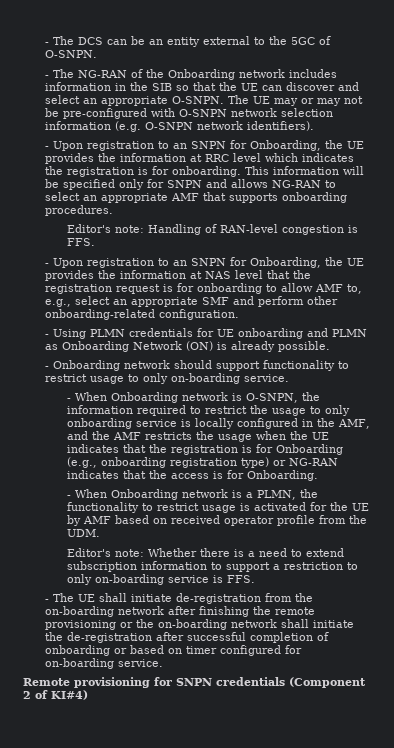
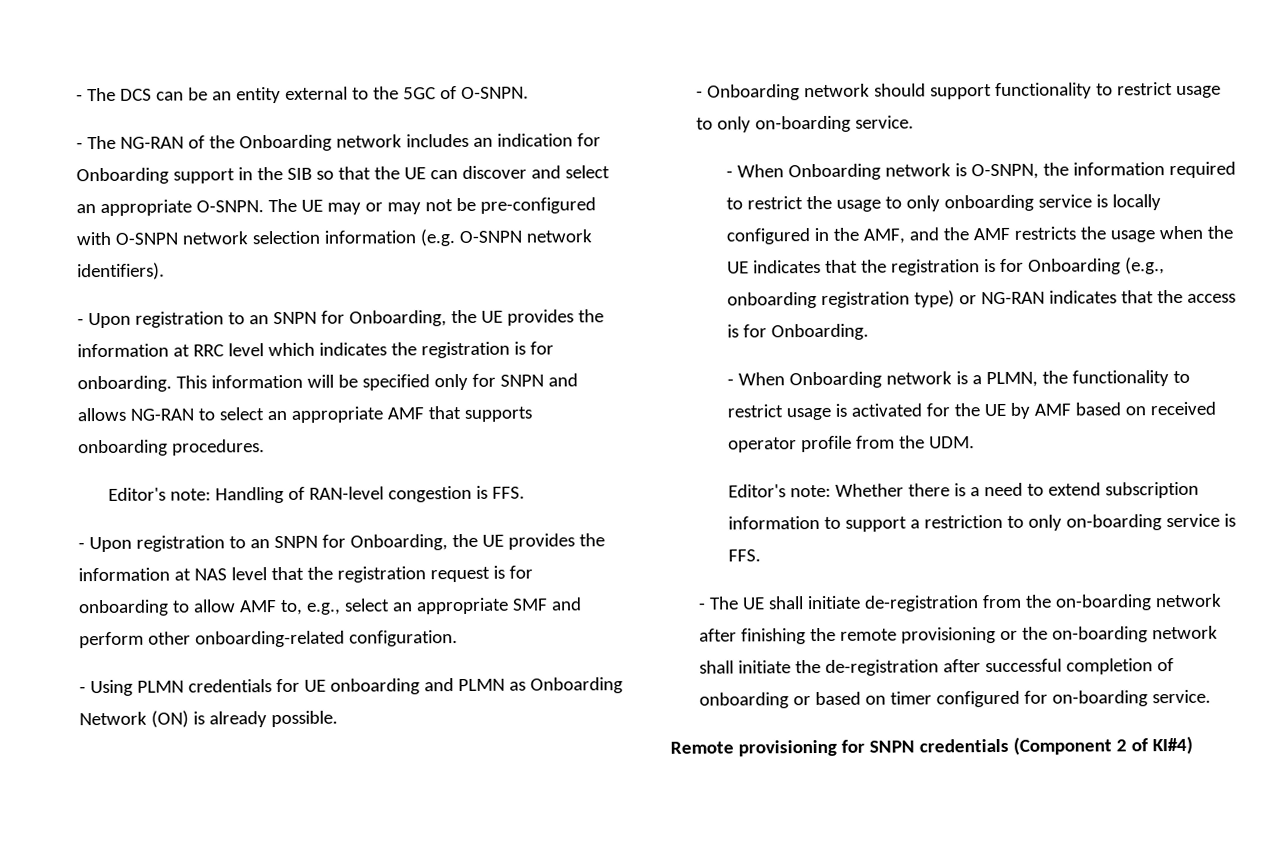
[44,82,111,91] information -> [473,133,602,147] [76,167,236,185] an indication for Onboarding support

